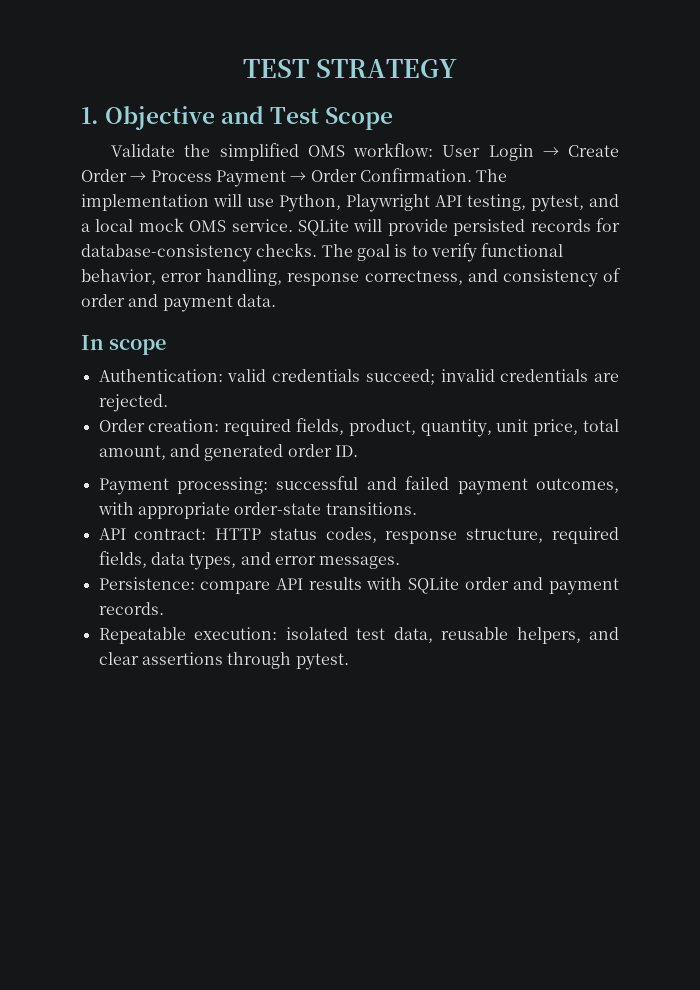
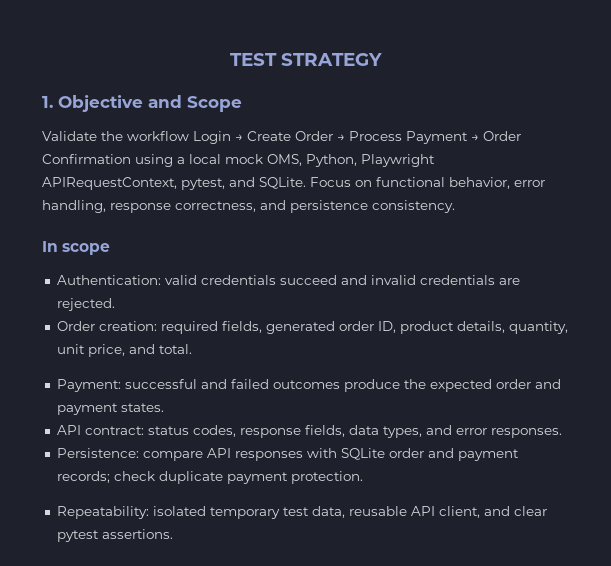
[270,107,320,124] Test -> (182, 101) none
[219,143,481,161] simplified OMS workflow: User -> [127,131,189,141] workflow
[359,168,508,182] [81,194,619,212] [81,218,621,236] [81,243,477,262] Confirmation. The implementation will use Python, Playwright API testing, pytest, and a local mock OMS service. SQLite will provide persisted records for database-consistency checks. The goal is to verify -> [42,154,435,167] [42,177,372,190] Confirmation using a local mock OMS, Python, Playwright APIRequestContext, pytest, and SQLite. Focus on
[502,268,621,287] [81,294,276,312] consistency of order and payment data. -> [290,200,455,213] persistence consistency.
[365,369,435,385] succeed; -> [279,275,367,285] succeed and
[348,419,619,437] [98,444,358,461] [98,476,619,495] [97,502,417,519] product, quantity, unit price, total amount, and generated order ID. // Payment processing: successful and failed payment outcomes, with appropriate order-state transitions. -> [265,321,568,334] [56,344,192,357] [56,379,561,392] [56,403,164,415] generated order ID, product details, quantity, unit price, and total. // Payment: successful and failed outcomes produce the expected order and payment states.
[215,528,262,540] HTTP -> (144, 430) none
[466,527,620,544] structure, required -> (301, 433) none
[319,556,401,569] messages. -> [490,428,562,438] responses.
[308,577,362,590] results -> [234,451,303,461] responses
[98,602,164,615] [98,627,619,644] [98,652,349,670] records. // Repeatable execution: isolated test data, reusable helpers, and clear assertions through pytest. -> [56,471,363,484] [56,506,547,519] [56,529,173,542] records; check duplicate payment protection. // Repeatability: isolated temporary test data, reusable API client, and clear pytest assertions.

